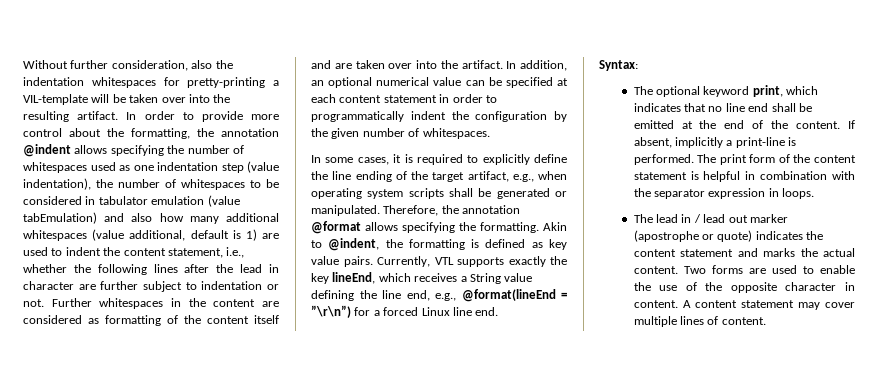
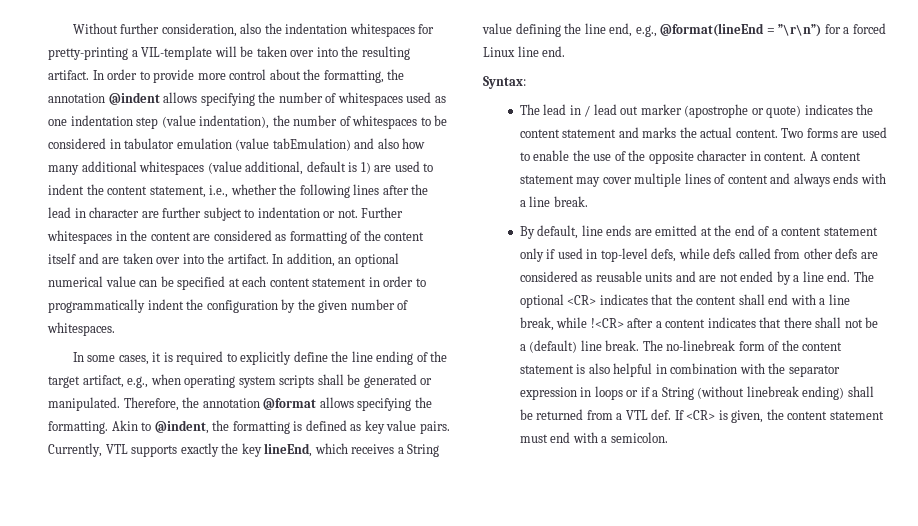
[633,85,819,97] [633,103,812,112] [633,120,855,129] [633,137,797,148] [633,154,856,165] [633,171,855,182] [633,188,815,199] // The optional keyword print, which indicates that no line end shall be emitted at the end of the content. If absent, implicitly a print-line is performed. The print form of the content statement is helpful in combination with the separator expression in loops. -> (526, 82) none
[721,317,766,325] content. -> [727,173,886,187] [519,196,588,207] [519,225,878,239] [519,248,878,262] [519,271,874,285] [519,294,850,308] [519,317,879,331] [519,340,843,353] [519,363,840,377] [519,386,874,400] [519,409,884,423] [519,432,668,443] content and always ends with a line break. // By default, line ends are emitted at the end of a content statement only if used in top-level defs, while defs called from other defs are considered as reusable units and are not ended by a line end. The optional <CR> indicates that the content shall end with a line break, while !<CR> after a content indicates that there shall not be a (default) line break. The no-linebreak form of the content statement is also helpful in combination with the separator expression in loops or if a String (without linebreak ending) shall be returned from a VTL def. If <CR> is given, the content statement must end with a semicolon.

